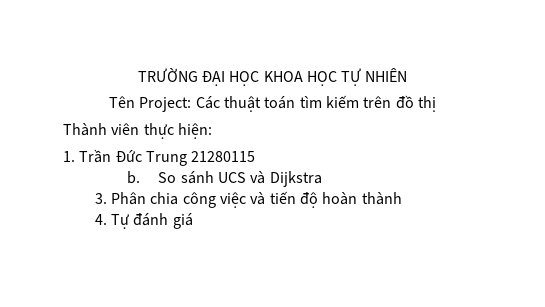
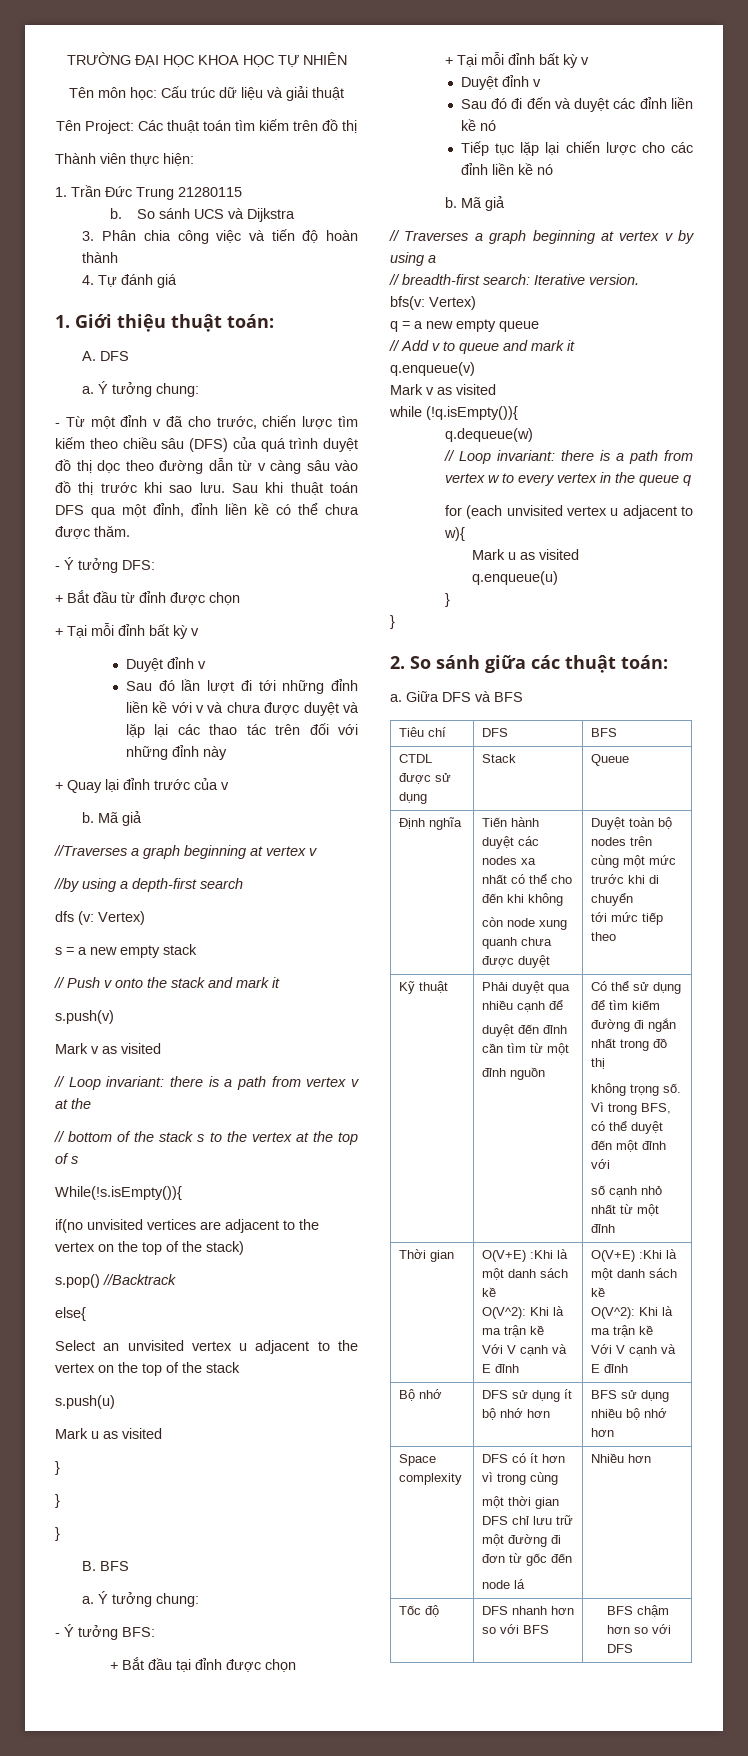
(408, 75) none -> [69,86,344,101] // Tên môn học: Cấu trúc dữ liệu và giải thuật
(193, 221) none -> [55,314,274,332] [82,351,130,361] [82,381,200,397] [55,415,359,429] [55,437,358,452] [55,458,358,474] [55,481,358,495] [55,503,359,518] [55,525,130,539] [55,557,155,573] [55,590,240,605] [55,623,199,639] [125,657,206,672] [125,679,358,694] [125,701,359,716] [125,723,358,738] [125,745,227,760] [55,778,229,793] [82,811,143,826] [54,845,317,859] [54,878,243,892] [55,911,145,925] [55,944,197,958] [54,977,280,988] [55,1010,114,1024] [55,1043,161,1054] [54,1076,359,1090] [55,1098,91,1109] [54,1131,358,1145] [55,1153,78,1164] [55,1186,182,1200] [55,1219,319,1233] [55,1241,244,1255] [55,1274,176,1288] [55,1307,86,1321] [55,1340,358,1354] [55,1362,240,1376] [55,1395,115,1409] [55,1428,162,1439] [55,1461,60,1475] [55,1494,60,1508] [55,1527,60,1541] [82,1561,130,1571] [82,1591,200,1607] [55,1624,155,1640] [109,1657,296,1672] [444,52,589,68] [460,75,541,90] [460,97,693,112] [460,119,496,131] [460,141,693,156] [460,163,553,175] [444,196,505,211] [389,230,694,244] [390,252,436,266] [389,274,639,285] [390,296,476,310] [390,319,539,332] [389,340,575,354] [390,362,475,376] [390,384,496,395] [389,406,518,420] [444,428,533,442] [443,450,693,464] [444,472,691,486] [444,505,693,519] [443,527,465,541] [472,549,580,560] [472,571,559,585] [444,593,450,607] [390,615,395,629] [390,655,668,673] [390,691,523,702] [398,727,446,737] [481,728,508,737] [590,728,617,737] [398,754,432,763] [398,773,451,784] [398,792,427,804] [481,754,516,763] [590,754,629,766] [398,817,462,830] [481,817,539,827] [481,836,539,849] [481,856,536,865] [481,874,572,884] [481,893,563,906] [481,917,567,930] [481,937,552,949] [481,955,550,968] [590,817,672,830] [590,836,652,846] [590,855,676,868] [590,874,659,884] [590,893,633,906] [590,912,663,925] [590,932,616,941] [398,981,448,994] [481,981,570,994] [481,1000,563,1012] [481,1024,567,1037] [481,1043,569,1055] [481,1067,545,1080] [590,981,681,994] [590,1000,660,1010] [590,1018,676,1032] [590,1038,667,1051] [590,1058,605,1069] [590,1083,681,1096] [590,1102,671,1115] [590,1121,663,1134] [590,1140,666,1152] [590,1159,610,1169] [590,1185,662,1197] [590,1204,659,1216] [590,1224,615,1233] [398,1249,454,1262] [481,1249,568,1262] [481,1268,568,1280] [481,1287,496,1297] [481,1306,564,1319] [481,1325,544,1337] [481,1344,567,1356] [481,1364,519,1373] [590,1249,677,1262] [590,1268,677,1280] [590,1287,605,1297] [590,1306,673,1319] [590,1325,653,1337] [590,1344,676,1356] [590,1364,628,1373] [398,1389,442,1401] [481,1389,572,1402] [481,1408,550,1420] [590,1390,669,1402] [590,1408,667,1420] [590,1428,614,1437] [398,1454,436,1466] [398,1473,462,1485] [481,1453,565,1463] [481,1472,558,1485] [481,1496,559,1509] [481,1515,573,1525] [481,1534,561,1547] [481,1553,572,1566] [481,1579,525,1589] [590,1453,651,1463] [398,1605,439,1617] [481,1606,574,1615] [481,1624,549,1634] [607,1605,670,1617] [607,1624,672,1634] [607,1644,634,1653] // 1. Giới thiệu thuật toán: // A. DFS // a. Ý tưởng chung: // - Từ một đỉnh v đã cho trước, chiến lược tìm kiếm theo chiều sâu (DFS) của quá trình duyệt đồ thị dọc theo đường dẫn từ v càng sâu vào đồ thị trước khi sao lưu. Sau khi thuật toán DFS qua một đỉnh, đỉnh liền kề có thể chưa được thăm. // - Ý tưởng DFS: // + Bắt đầu từ đỉnh được chọn // + Tại mỗi đỉnh bất kỳ v // Duyệt đỉnh v // Sau đó lần lượt đi tới những đỉnh liền kề với v và chưa được duyệt và lặp lại các thao tác trên đối với những đỉnh này // + Quay lại đỉnh trước của v // b. Mã giả // //Traverses a graph beginning at vertex v // //by using a depth-first search // dfs (v: Vertex) // s = a new empty stack // // Push v onto the stack and mark it // s.push(v) // Mark v as visited // // Loop invariant: there is a path from vertex v at the // // bottom of the stack s to the vertex at the top of s // While(!s.isEmpty()){ // if(no unvisited vertices are adjacent to the vertex on the top of the stack) // s.pop() //Backtrack // else{ // Select an unvisited vertex u adjacent to the vertex on the top of the stack // s.push(u) // Mark u as visited // } // } // } // B. BFS // a. Ý tưởng chung: // - Ý tưởng BFS: // + Bắt đầu tại đỉnh được chọn // + Tại mỗi đỉnh bất kỳ v // Duyệt đỉnh v // Sau đó đi đến và duyệt các đỉnh liền kề nó // Tiếp tục lặp lại chiến lược cho các đỉnh liền kề nó // b. Mã giả // // Traverses a graph beginning at vertex v by using a // // breadth-first search: Iterative version. // bfs(v: Vertex) // q = a new empty queue // // Add v to queue and mark it // q.enqueue(v) // Mark v as visited // while (!q.isEmpty()){ // q.dequeue(w) // // Loop invariant: there is a path from vertex w to every vertex in the queue q // for (each unvisited vertex u adjacent to w){ // Mark u as visited // q.enqueue(u) // } // } // 2. So sánh giữa các thuật toán: // a. Giữa DFS và BFS // Tiêu chí | DFS | BFS // CTDL được sử dụng | Stack | Queue // Định nghĩa | Tiến hành duyệt các nodes xa // nhất có thể cho đến khi không // còn node xung quanh chưa được duyệt | Duyệt toàn bộ nodes trên cùng một mức trước khi di chuyển // tới mức tiếp theo // Kỹ thuật | Phải duyệt qua nhiều cạnh để // duyệt đến đỉnh cần tìm từ một // đỉnh nguồn | Có thể sử dụng để tìm kiếm đường đi ngắn nhất trong đồ thị // không trọng số. Vì trong BFS, có thể duyệt đến một đỉnh với // số cạnh nhỏ nhất từ một đỉnh // Thời gian | O(V+E) :Khi là một danh sách kề // O(V^2): Khi là ma trận kề // Với V cạnh và E đỉnh | O(V+E) :Khi là một danh sách kề // O(V^2): Khi là ma trận kề // Với V cạnh và E đỉnh // Bộ nhớ | DFS sử dụng ít bộ nhớ hơn | BFS sử dụng nhiều bộ nhớ hơn // Space complexity | DFS có ít hơn vì trong cùng // một thời gian DFS chỉ lưu trữ một đường đi đơn từ gốc đến // node lá | Nhiều hơn // Tốc độ | DFS nhanh hơn so với BFS | BFS chậm hơn so với DFS

